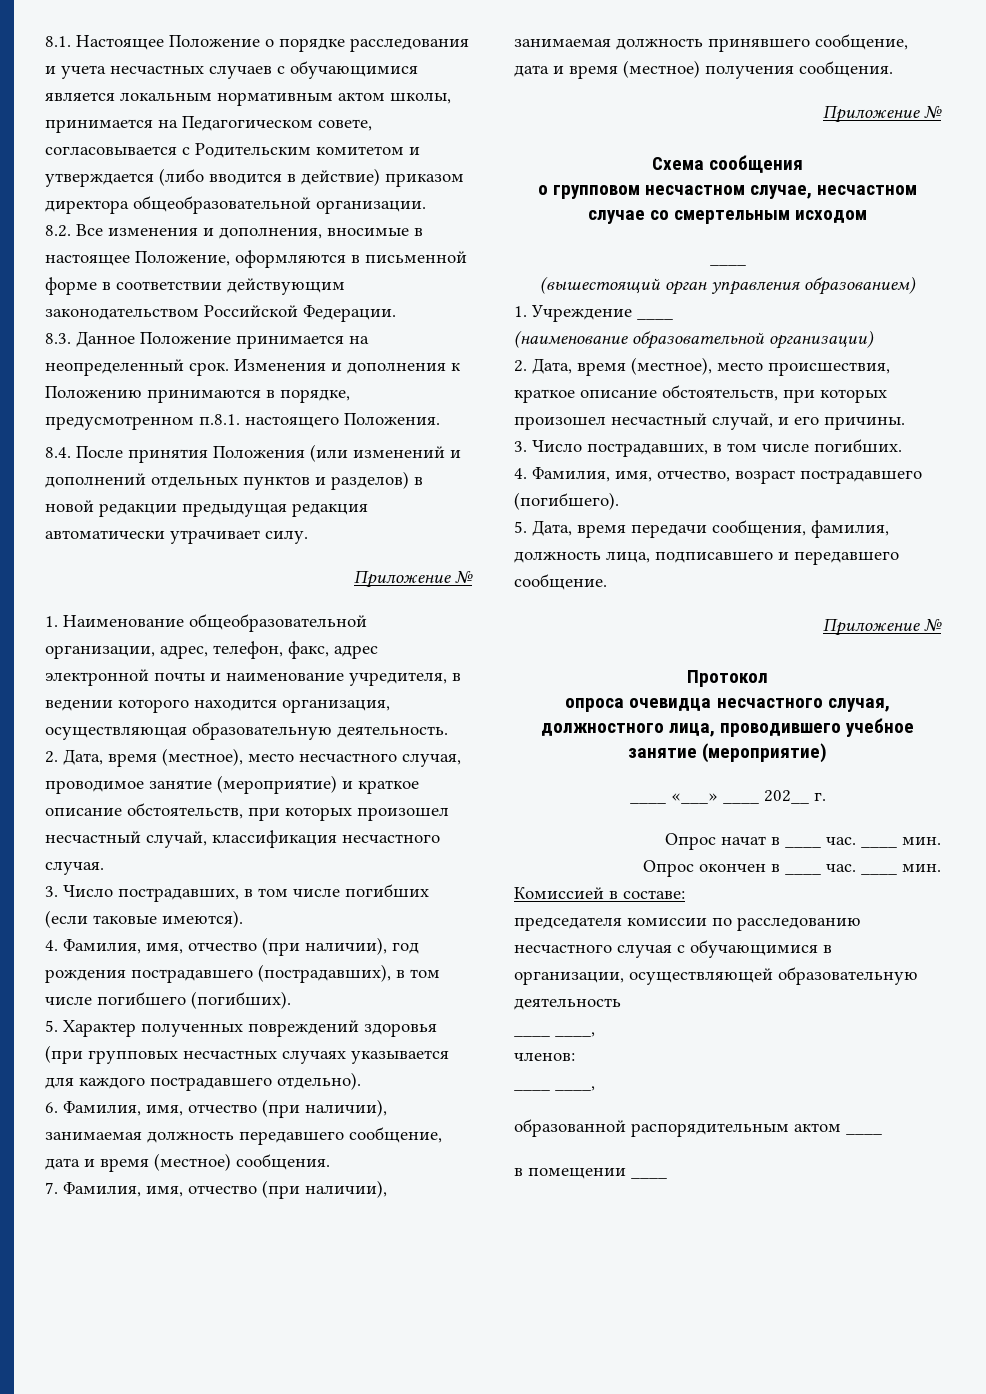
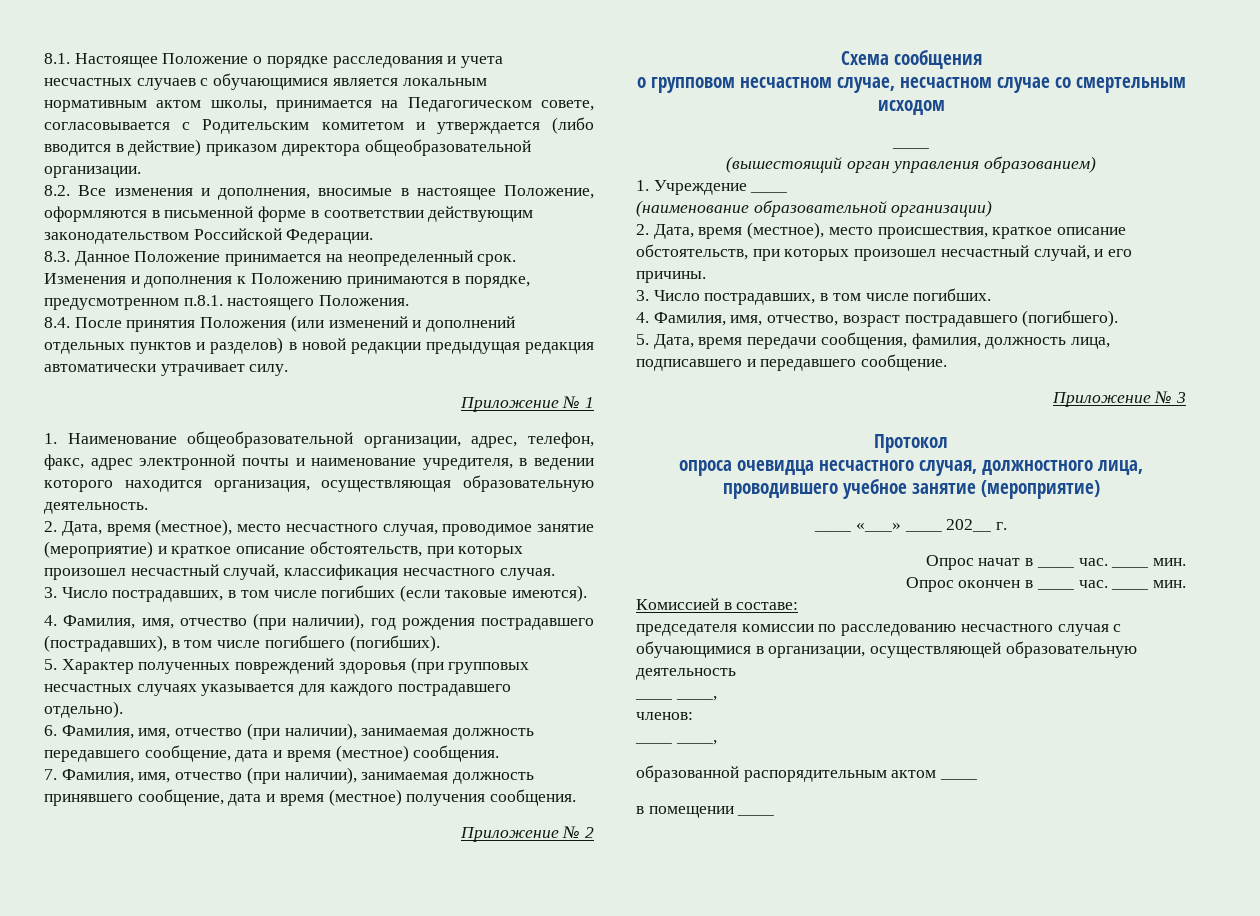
(473, 577) none -> [585,397,594,408] 1
(942, 112) none -> [585,827,594,838] 2
(942, 625) none -> [1176,392,1186,403] 3

